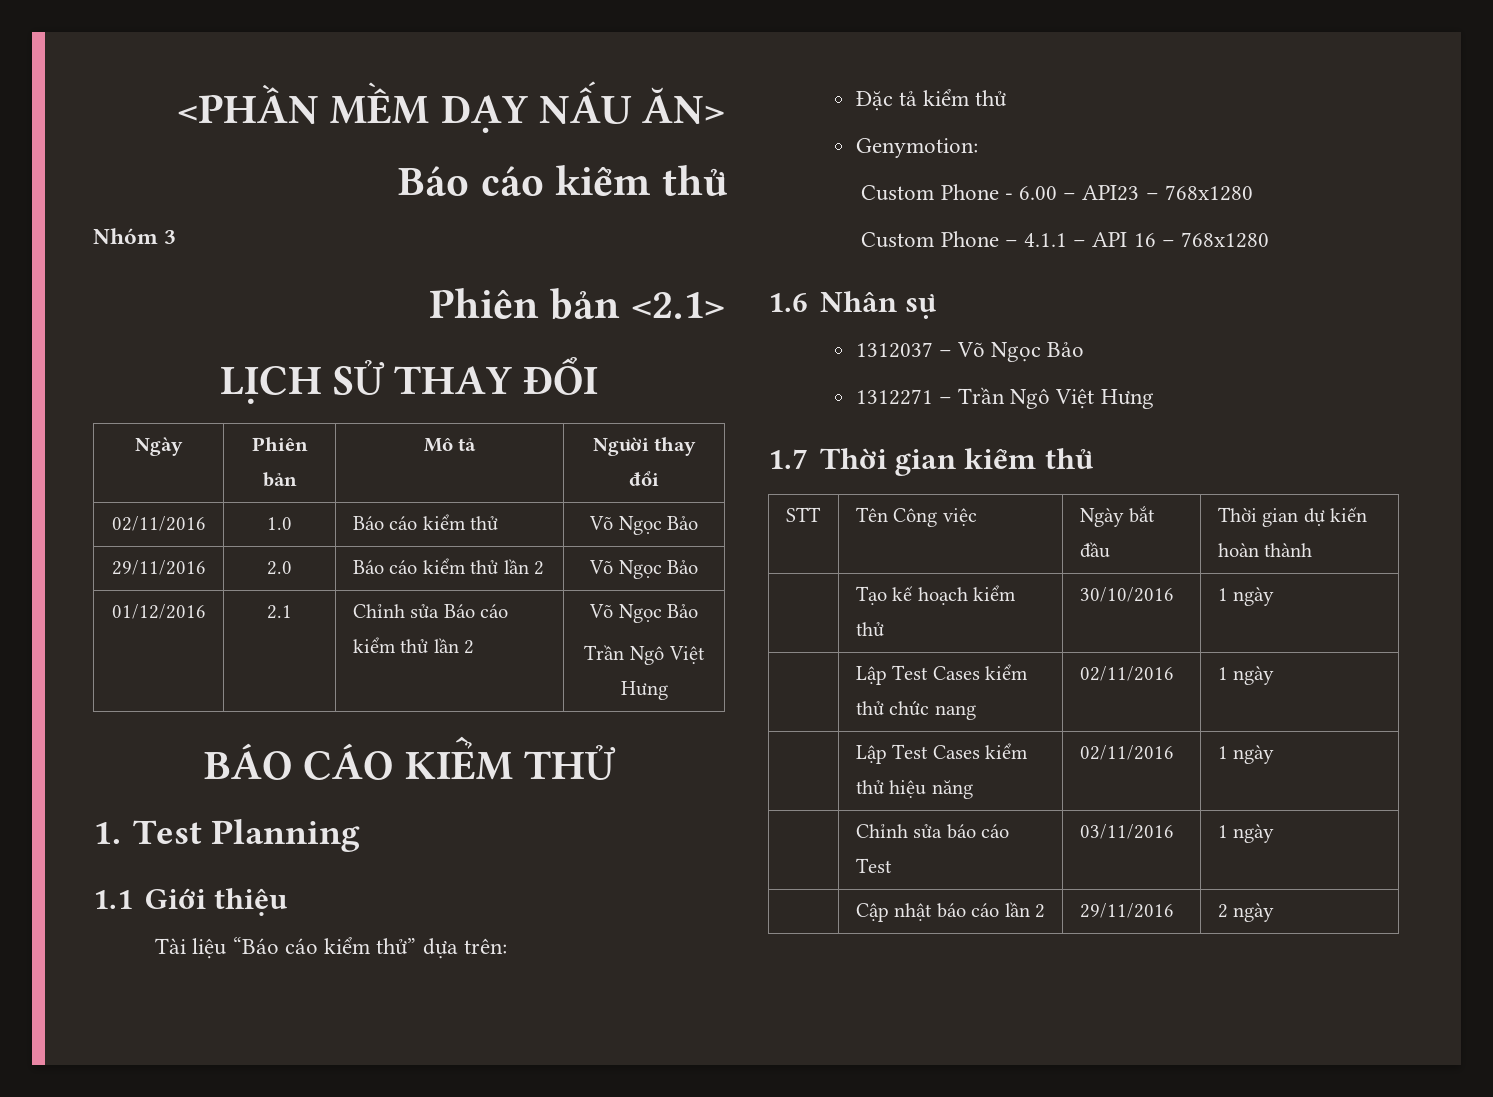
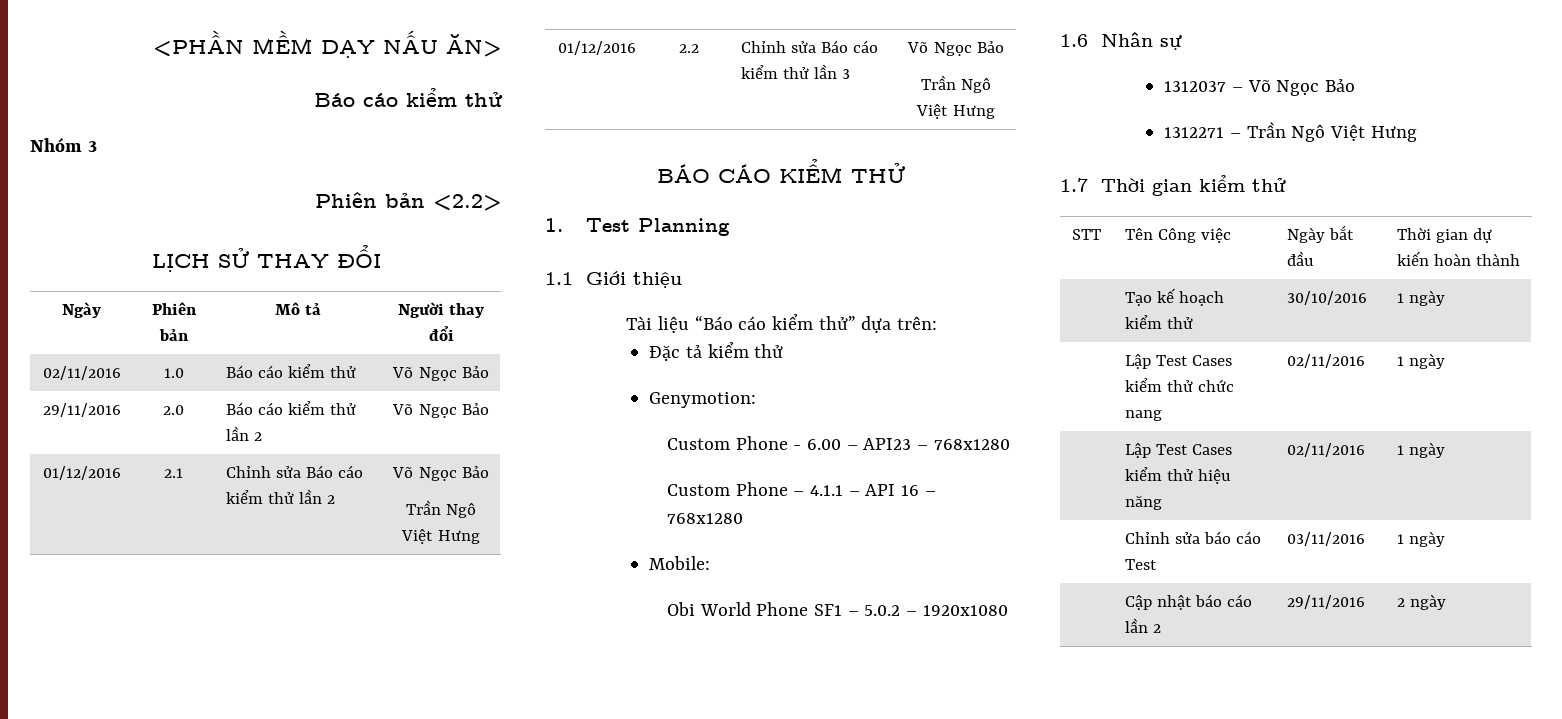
[631,292,726,319] <2.1> -> [433,194,502,211] <2.2>
(668, 690) none -> [557,41,636,55] [678,44,699,53] [740,40,879,53] [740,64,851,79] [907,41,1004,56] [920,75,992,93] [916,104,995,119] // 01/12/2016 | 2.2 | Chỉnh sửa Báo cáo kiểm thử lần 3 | Võ Ngọc Bảo // Trần Ngô Việt Hưng
(1270, 240) none -> [649,556,711,570] [667,602,1008,616] // Mobile: // Obi World Phone SF1 – 5.0.2 – 1920x1080

